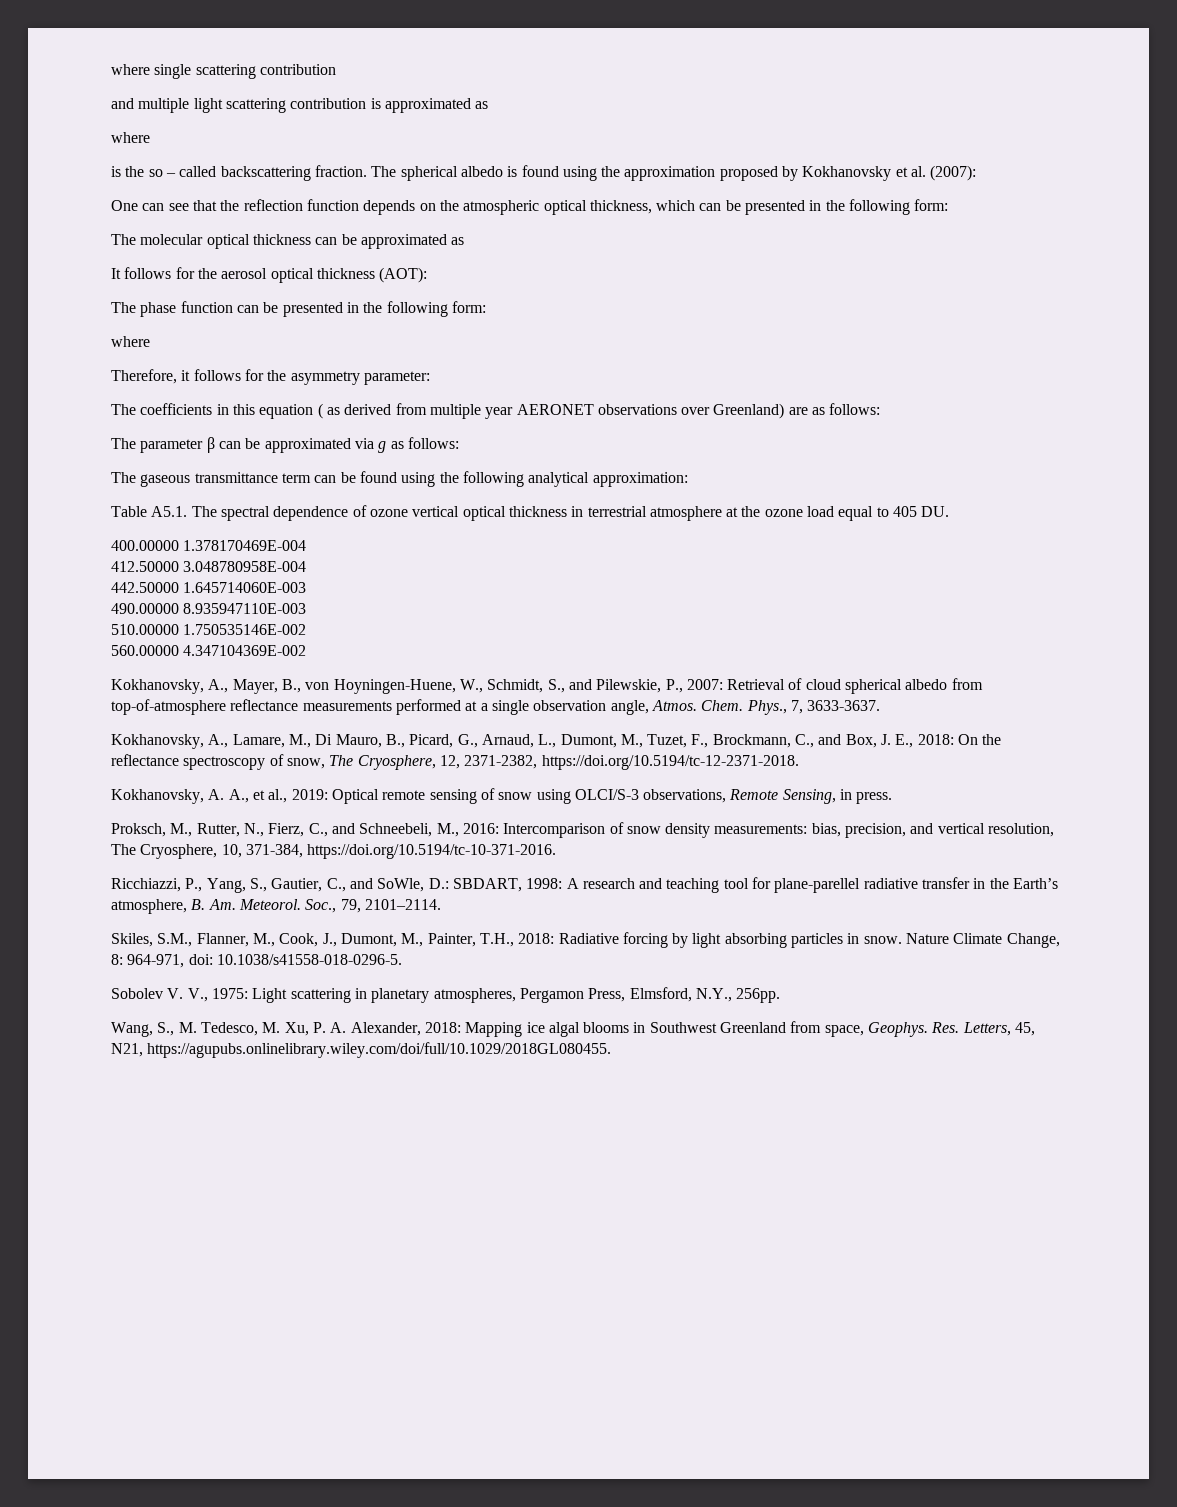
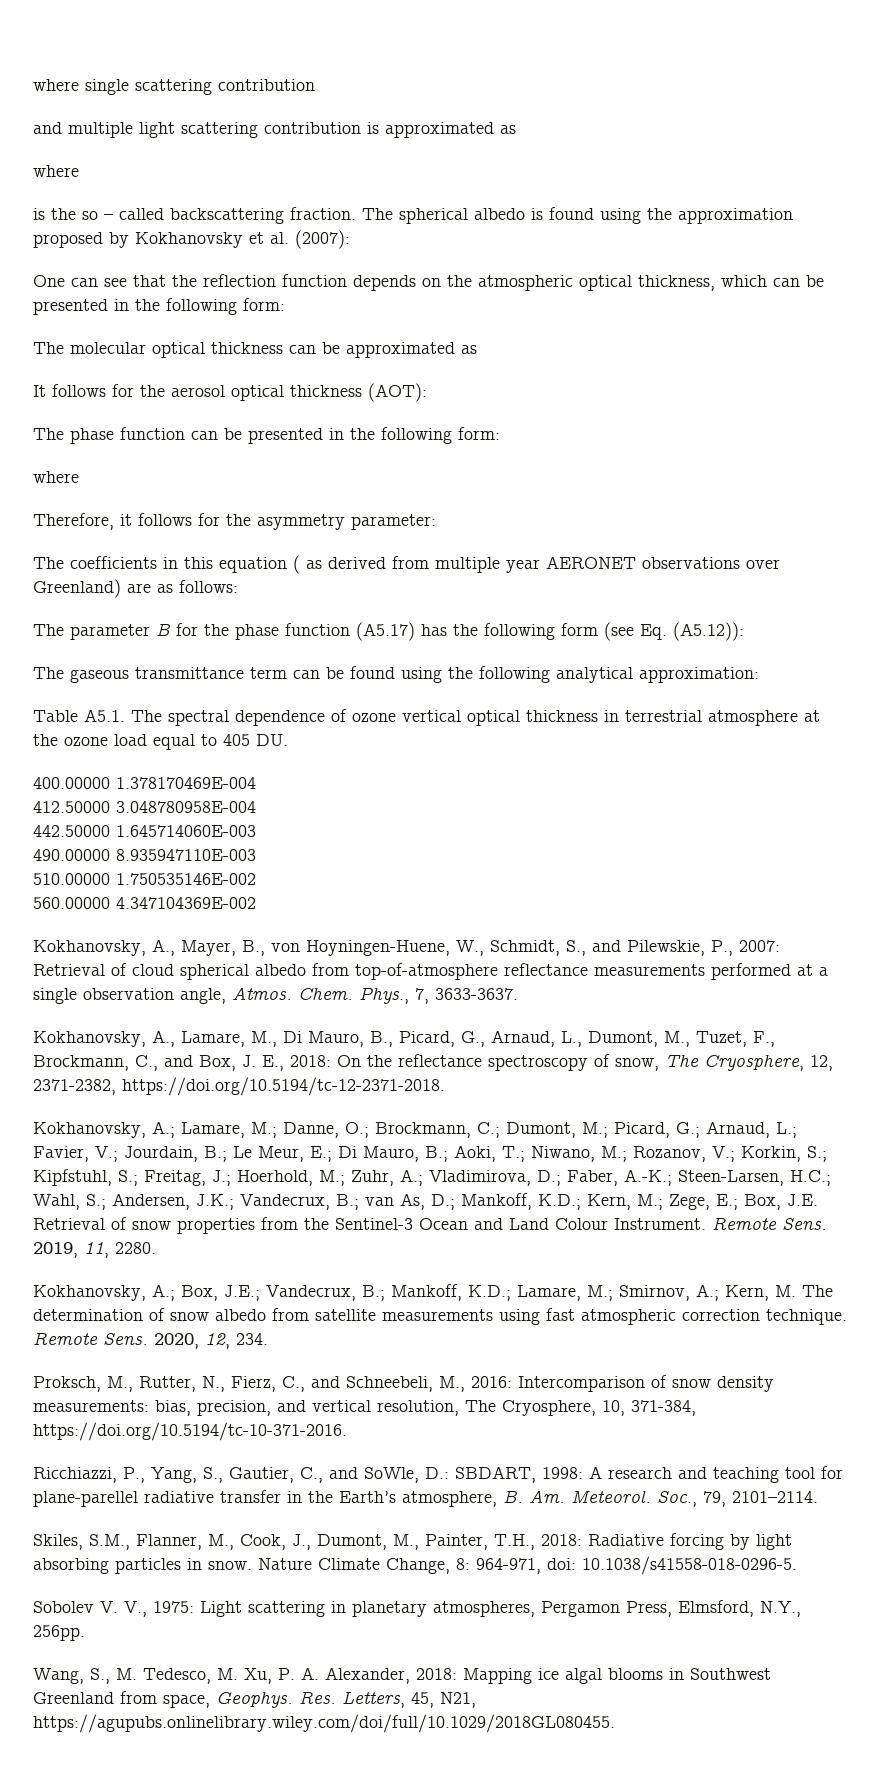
[206,437,459,453] β can be approximated via g as follows: -> [156,622,744,641] B for the phase function (A5.17) has the following form (see Eq. (A5.12)):
[208,788,893,804] A. A., et al., 2019: Optical remote sensing of snow using OLCI/S-3 observations, Remote Sensing, in press. -> [152,1121,797,1138] [33,1145,827,1162] [33,1169,831,1186] [33,1193,818,1210] [33,1217,827,1234] [33,1242,156,1258] [33,1284,833,1301] [33,1308,847,1325] [33,1332,268,1349] A.; Lamare, M.; Danne, O.; Brockmann, C.; Dumont, M.; Picard, G.; Arnaud, L.; Favier, V.; Jourdain, B.; Le Meur, E.; Di Mauro, B.; Aoki, T.; Niwano, M.; Rozanov, V.; Korkin, S.; Kipfstuhl, S.; Freitag, J.; Hoerhold, M.; Zuhr, A.; Vladimirova, D.; Faber, A.-K.; Steen-Larsen, H.C.; Wahl, S.; Andersen, J.K.; Vandecrux, B.; van As, D.; Mankoff, K.D.; Kern, M.; Zege, E.; Box, J.E. Retrieval of snow properties from the Sentinel-3 Ocean and Land Colour Instrument. Remote Sens. 2019, 11, 2280. // Kokhanovsky, A.; Box, J.E.; Vandecrux, B.; Mankoff, K.D.; Lamare, M.; Smirnov, A.; Kern, M. The determination of snow albedo from satellite measurements using fast atmospheric correction technique. Remote Sens. 2020, 12, 234.

